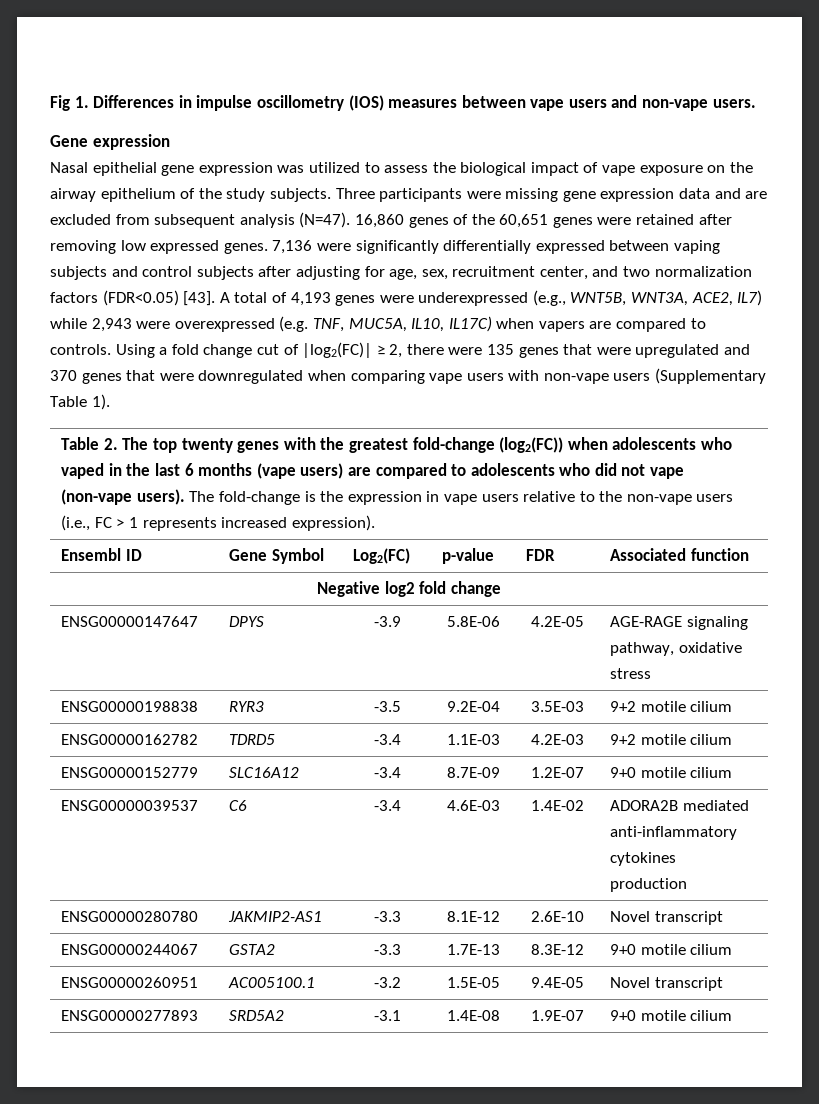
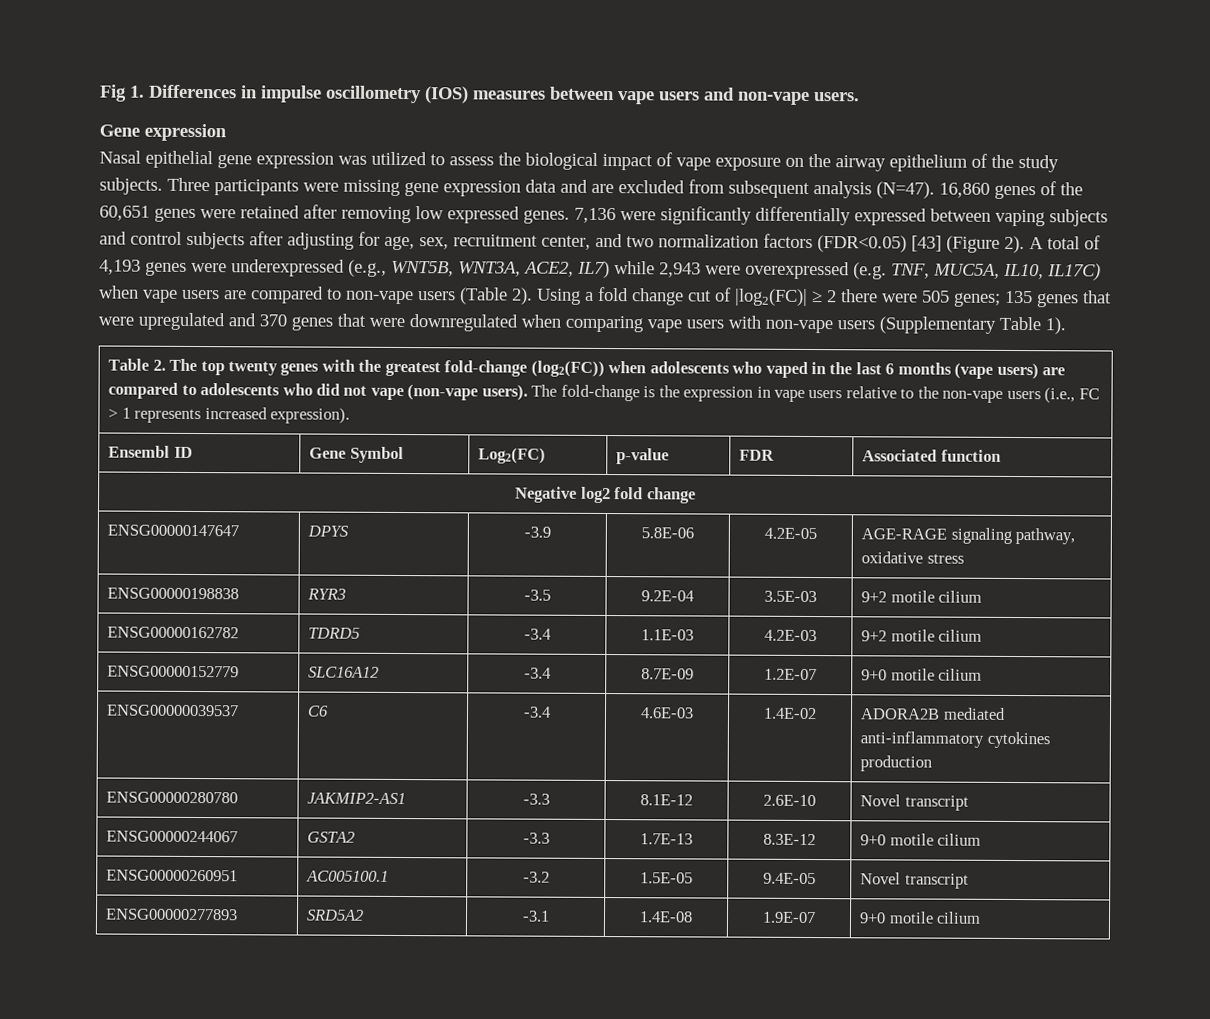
[183,291,216,306] [43]. -> [911,235,1025,254] [43] (Figure 2).
[538,318,706,332] [50,344,111,355] vapers are compared to controls. -> [143,286,533,305] vape users are compared to non-vape users (Table 2).
[389,344,403,358] 2, -> [827,290,837,303] 2
(483, 351) none -> [922,290,1001,307] 505 genes;

